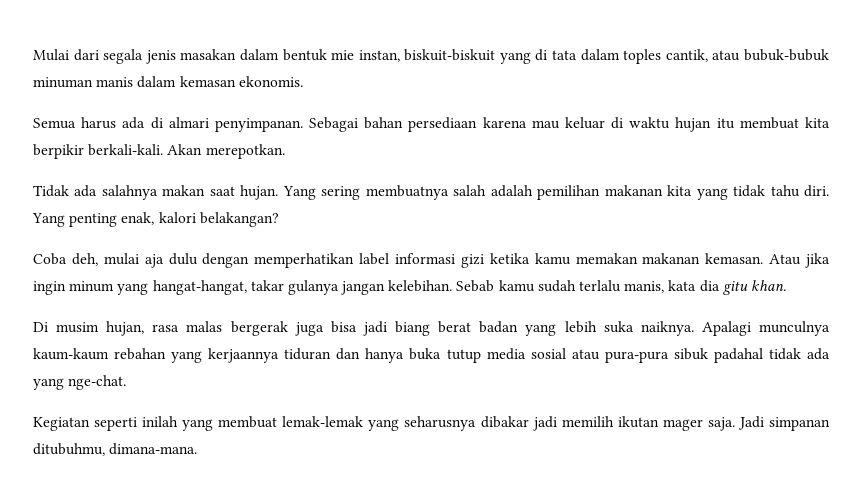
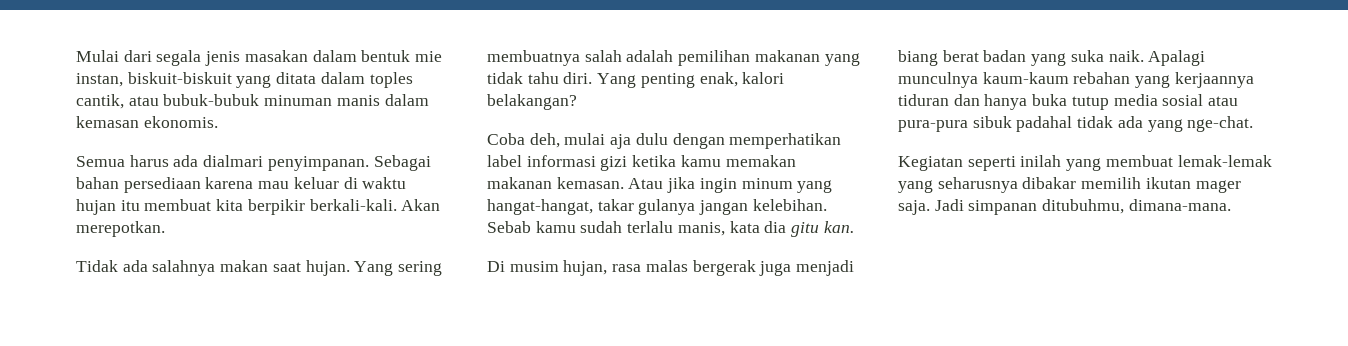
[535,49,578,61] di tata -> [276,72,317,84] ditata
[150,117,209,129] di almari -> [203,155,264,167] dialmari
[667,185,693,196] kita -> (820, 56) none
[750,280,786,291] khan. -> [823,221,854,233] kan.
[330,321,387,336] bisa jadi -> [796,260,855,276] menjadi
[564,321,694,336] lebih suka naiknya. -> [1070,50,1144,62] suka naik.
[532,416,557,431] jadi -> (1077, 183) none

